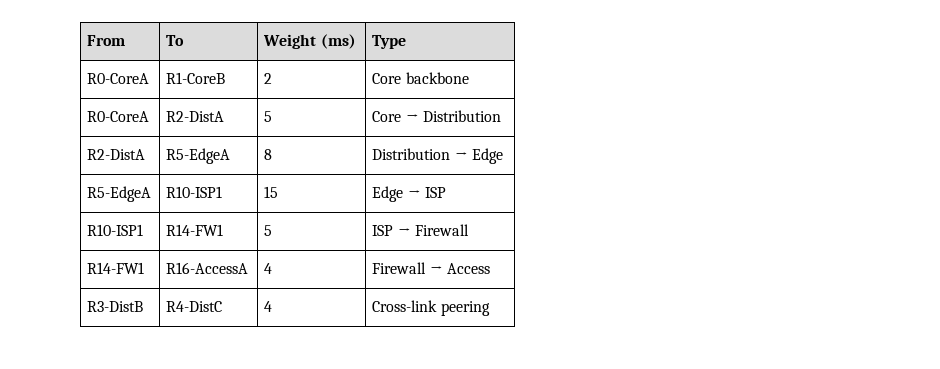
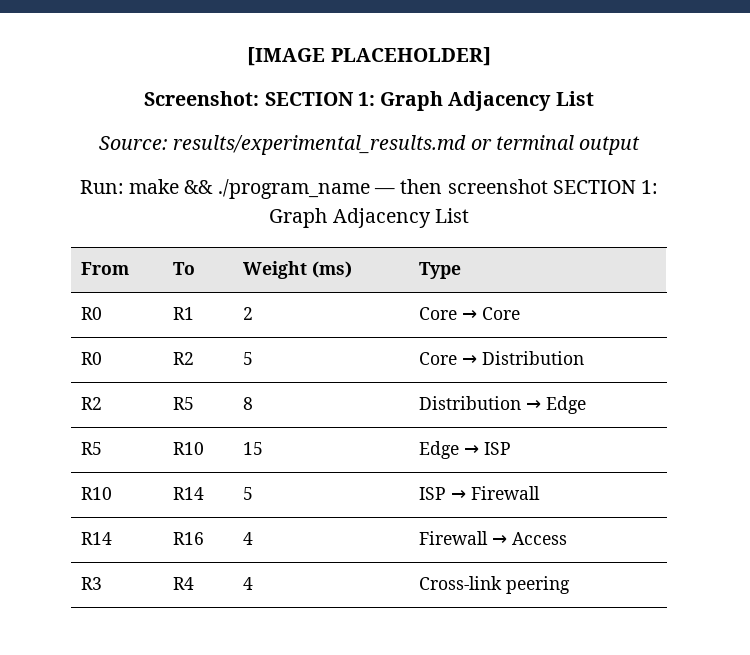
(87, 40) none -> [247,47,491,66] [144,91,594,111] [98,135,641,155] [79,179,659,199] [269,208,469,228] [IMAGE PLACEHOLDER] // Screenshot: SECTION 1: Graph Adjacency List // Source: results/experimental_results.md or terminal output // Run: make && ./program_name — then screenshot SECTION 1: Graph Adjacency List //
[87,73,150,84] [166,72,226,84] R0-CoreA | R1-CoreB -> [80,307,102,320] [172,307,194,320] R0 | R1
[405,72,469,84] [87,111,150,122] [166,111,225,122] backbone // R0-CoreA | R2-DistA -> [461,307,520,320] [80,352,102,365] [172,352,194,365] → Core // R0 | R2
[87,149,146,160] [166,148,231,164] R2-DistA | R5-EdgeA -> [80,397,102,410] [172,397,194,410] R2 | R5
[87,186,152,202] [166,186,223,198] R5-EdgeA | R10-ISP1 -> [80,442,102,455] [172,442,204,455] R5 | R10
[87,224,144,236] [166,224,224,236] R10-ISP1 | R14-FW1 -> [80,487,112,500] [172,487,204,500] R10 | R14
[87,262,145,274] [166,262,249,274] R14-FW1 | R16-AccessA -> [80,532,112,545] [172,532,204,545] R14 | R16
[87,301,144,312] [166,301,223,312] R3-DistB | R4-DistC -> [80,577,102,590] [172,577,194,590] R3 | R4

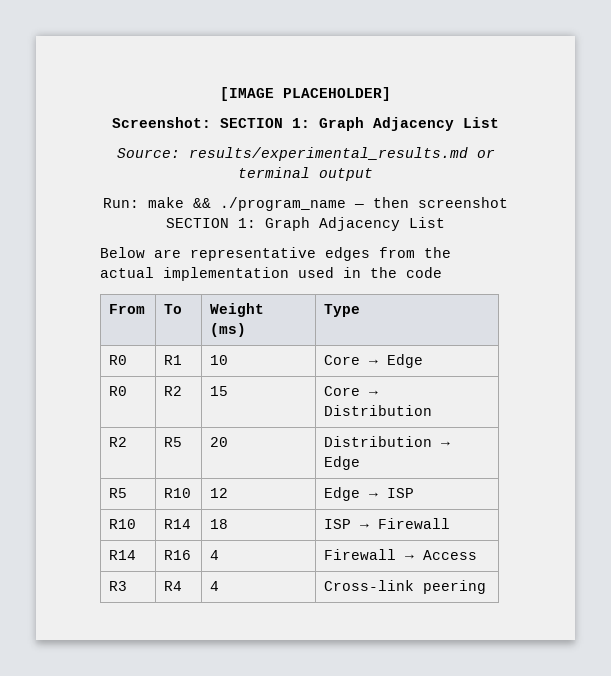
(469, 215) none -> [100,247,451,261] [100,267,442,281] // Below are representative edges from the actual implementation used in the code
[242,307,253,320] [418,307,520,320] 2 | Core → Core -> [210,355,229,365] [324,354,424,368] 10 | Core → Edge
[242,352,253,365] 5 -> [210,386,229,396] 15
[242,397,253,410] 8 -> [210,437,229,447] 20
[242,442,263,455] 15 -> [210,488,229,498] 12
[242,487,253,500] 5 -> [210,519,229,529] 18

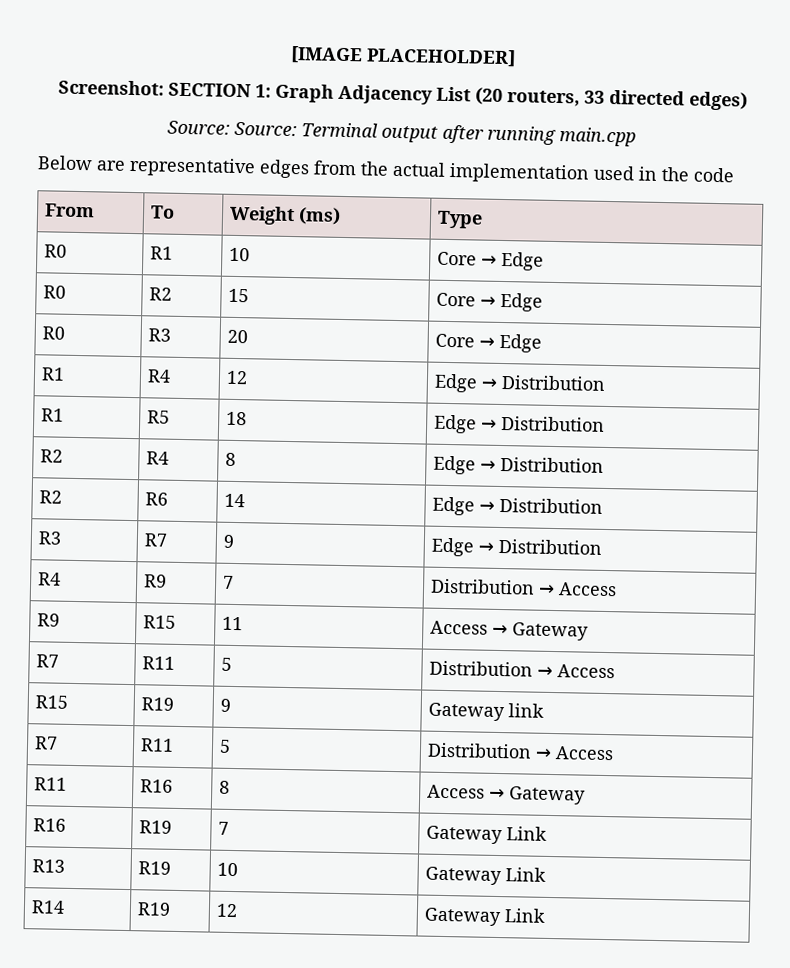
[116,147,495,161] [238,167,373,181] [103,197,508,211] [166,217,445,231] // Source: results/experimental_results.md or terminal output // Run: make && ./program_name — then screenshot SECTION 1: Graph Adjacency List -> [474,87,748,111] [167,120,636,147] (20 routers, 33 directed edges) // Source: Source: Terminal output after running main.cpp
[324,405,433,416] [109,437,128,447] [164,437,183,447] Distribution // R2 | R5 -> [499,292,543,312] [41,326,65,340] [147,328,171,342] Edge // R0 | R3
[324,436,451,447] [324,456,361,470] [109,488,128,498] [164,488,192,498] Distribution → Edge // R5 | R10 -> [434,333,542,353] [40,367,65,381] [146,369,171,383] Core → Edge // R1 | R4
[387,488,415,498] [109,519,137,529] [164,519,192,529] [210,519,229,529] [324,518,451,529] [109,550,137,560] [164,550,192,560] [210,550,220,560] [324,549,478,560] [109,581,128,591] [164,581,183,591] [210,581,220,591] [324,580,487,594] ISP // R10 | R14 | 18 | ISP → Firewall // R14 | R16 | 4 | Firewall → Access // R3 | R4 | 4 | Cross-link peering -> [500,374,606,391] [40,408,64,422] [146,410,170,424] [225,411,247,426] [432,414,605,434] [39,449,63,463] [145,451,169,465] [224,452,236,466] [432,455,604,475] [38,490,62,504] [144,492,168,506] [223,493,245,508] [431,496,603,516] [37,531,62,545] [143,533,168,547] [222,534,235,548] [430,537,602,557] [37,572,61,586] [143,574,167,588] [221,575,234,589] [429,578,617,597] [36,613,60,627] [142,615,176,629] [221,616,243,631] [429,620,589,641] [35,654,59,668] [141,656,175,670] [220,657,232,671] [428,660,615,679] [34,695,68,709] [140,697,174,711] [219,698,231,712] [427,702,544,722] [33,736,58,750] [139,738,174,752] [218,739,231,753] [426,742,614,761] [33,777,67,791] [139,779,173,793] [218,780,230,794] [426,784,586,805] [32,818,66,832] [138,820,172,834] [217,821,229,835] [425,825,547,845] [31,859,65,873] [137,861,171,875] [216,862,238,877] [424,866,546,886] [30,900,65,914] [136,902,171,916] [215,903,238,918] [423,907,546,927] Distribution // R1 | R5 | 18 | Edge → Distribution // R2 | R4 | 8 | Edge → Distribution // R2 | R6 | 14 | Edge → Distribution // R3 | R7 | 9 | Edge → Distribution // R4 | R9 | 7 | Distribution → Access // R9 | R15 | 11 | Access → Gateway // R7 | R11 | 5 | Distribution → Access // R15 | R19 | 9 | Gateway link // R7 | R11 | 5 | Distribution → Access // R11 | R16 | 8 | Access → Gateway // R16 | R19 | 7 | Gateway Link // R13 | R19 | 10 | Gateway Link // R14 | R19 | 12 | Gateway Link

